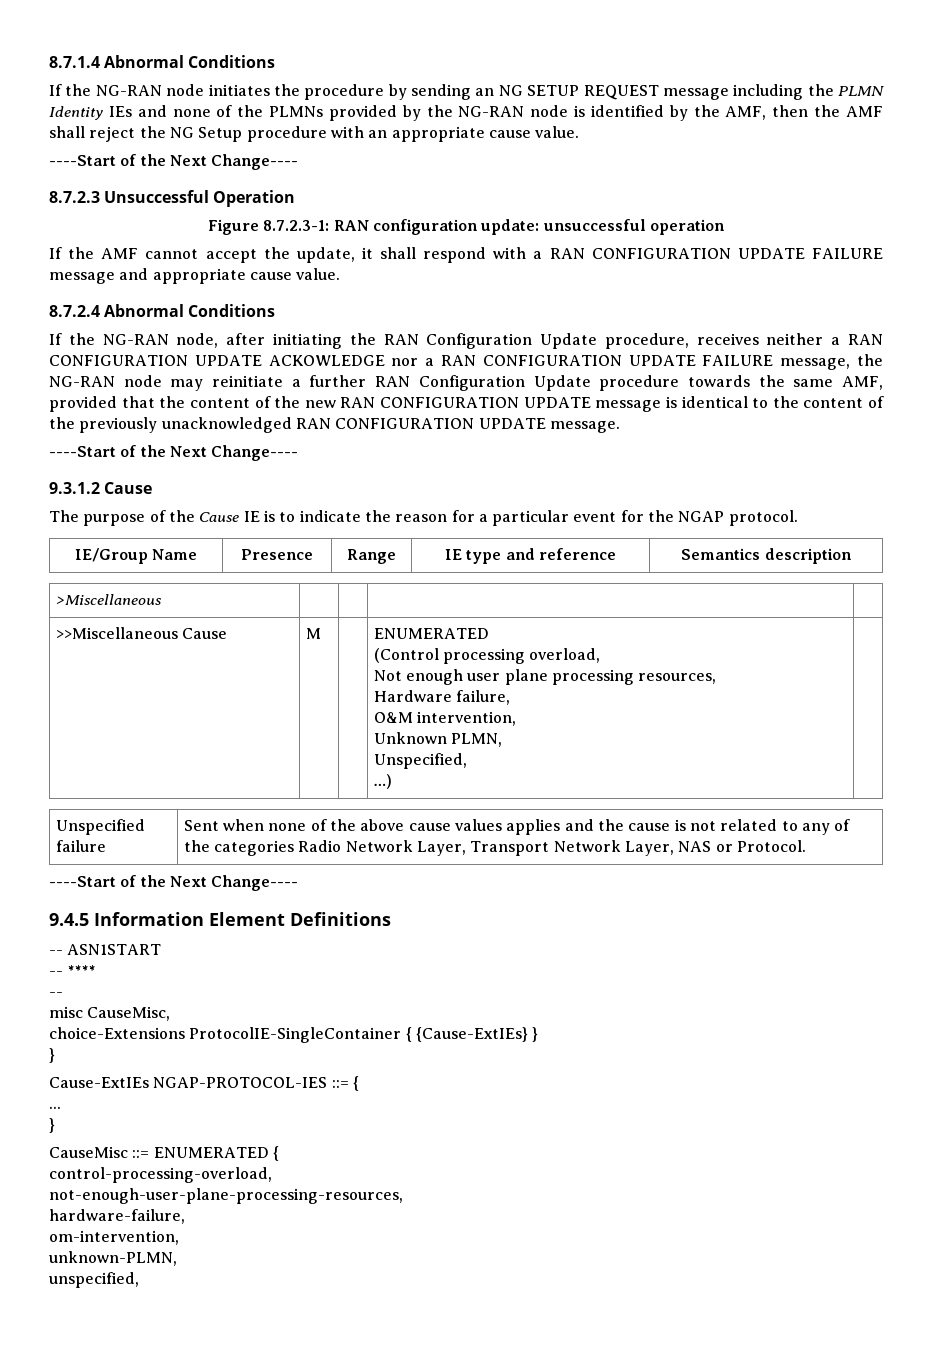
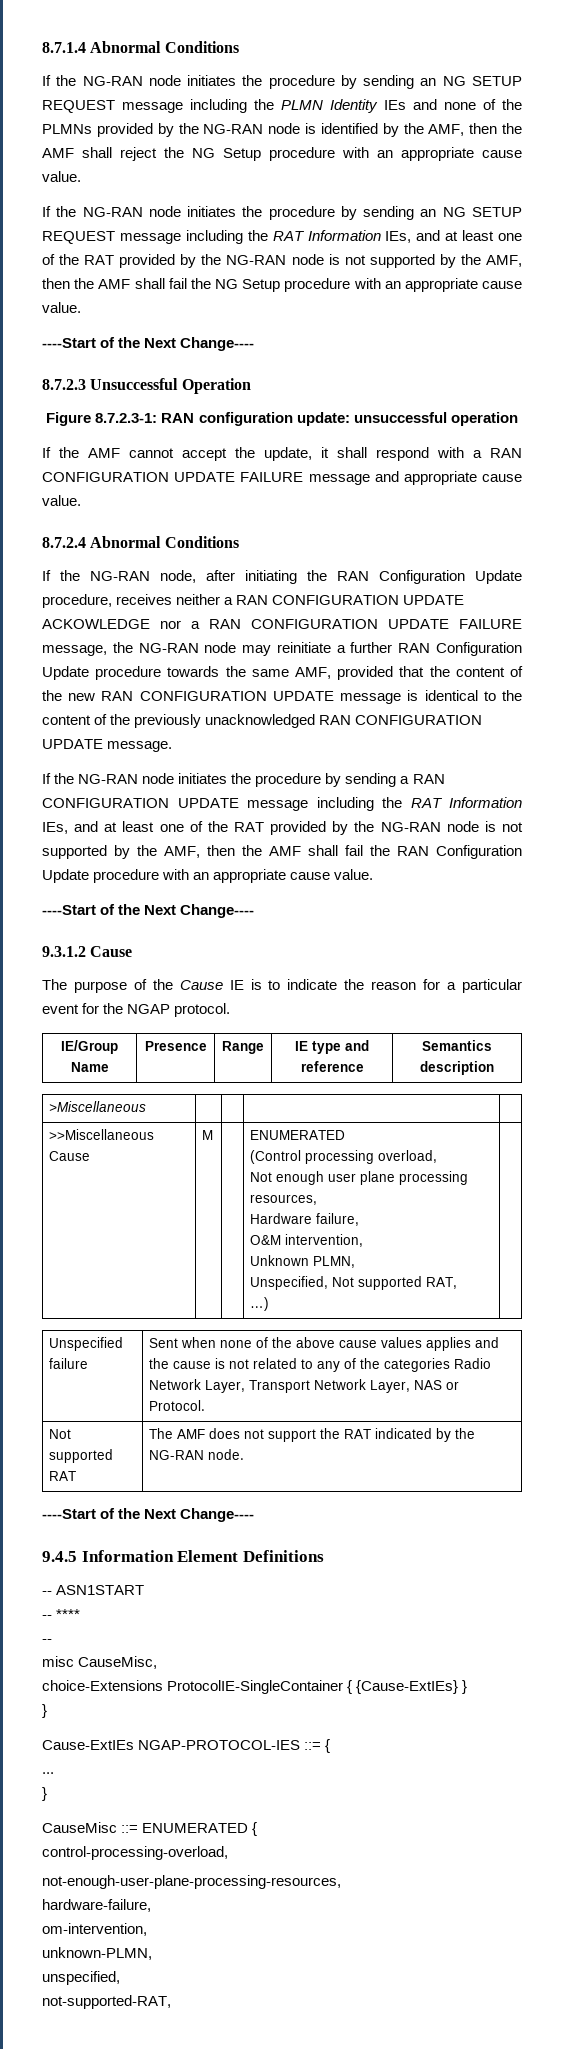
(580, 132) none -> [42,206,522,220] [42,230,522,244] [42,254,522,268] [42,278,522,292] [42,302,81,313] // If the NG-RAN node initiates the procedure by sending an NG SETUP REQUEST message including the RAT Information IEs, and at least one of the RAT provided by the NG-RAN node is not supported by the AMF, then the AMF shall fail the NG Setup procedure with an appropriate cause value.
(620, 427) none -> [42,773,445,787] [42,797,522,811] [42,821,524,835] [42,845,522,859] [42,869,374,883] // If the NG-RAN node initiates the procedure by sending a RAN CONFIGURATION UPDATE message including the RAT Information IEs, and at least one of the RAT provided by the NG-RAN node is not supported by the AMF, then the AMF shall fail the RAN Configuration Update procedure with an appropriate cause value.
(467, 761) none -> [332,1276,458,1290] Not supported RAT,
(806, 846) none -> [49,1429,72,1439] [49,1449,114,1463] [49,1471,77,1481] [149,1428,476,1442] [149,1449,245,1460] // Not supported RAT | The AMF does not support the RAT indicated by the NG-RAN node.
(139, 1280) none -> [42,1995,171,2009] // not-supported-RAT,

